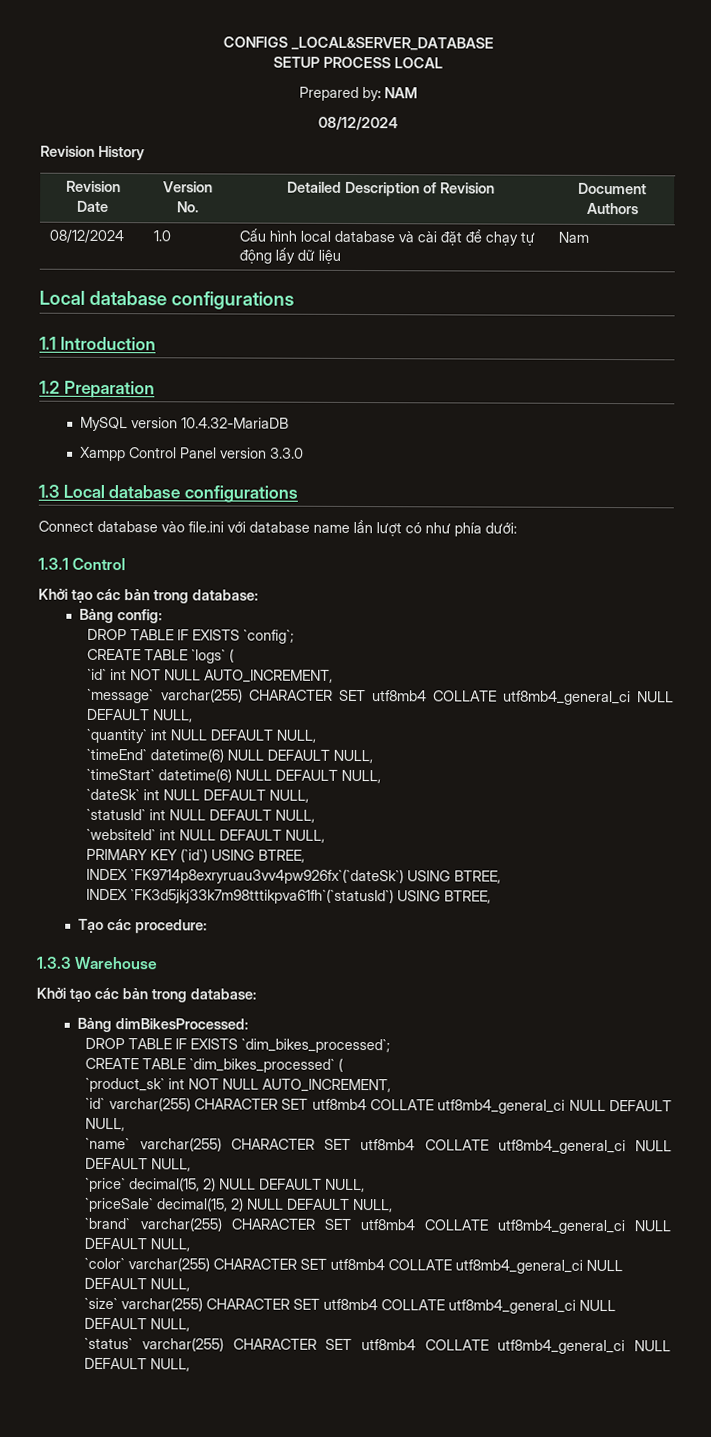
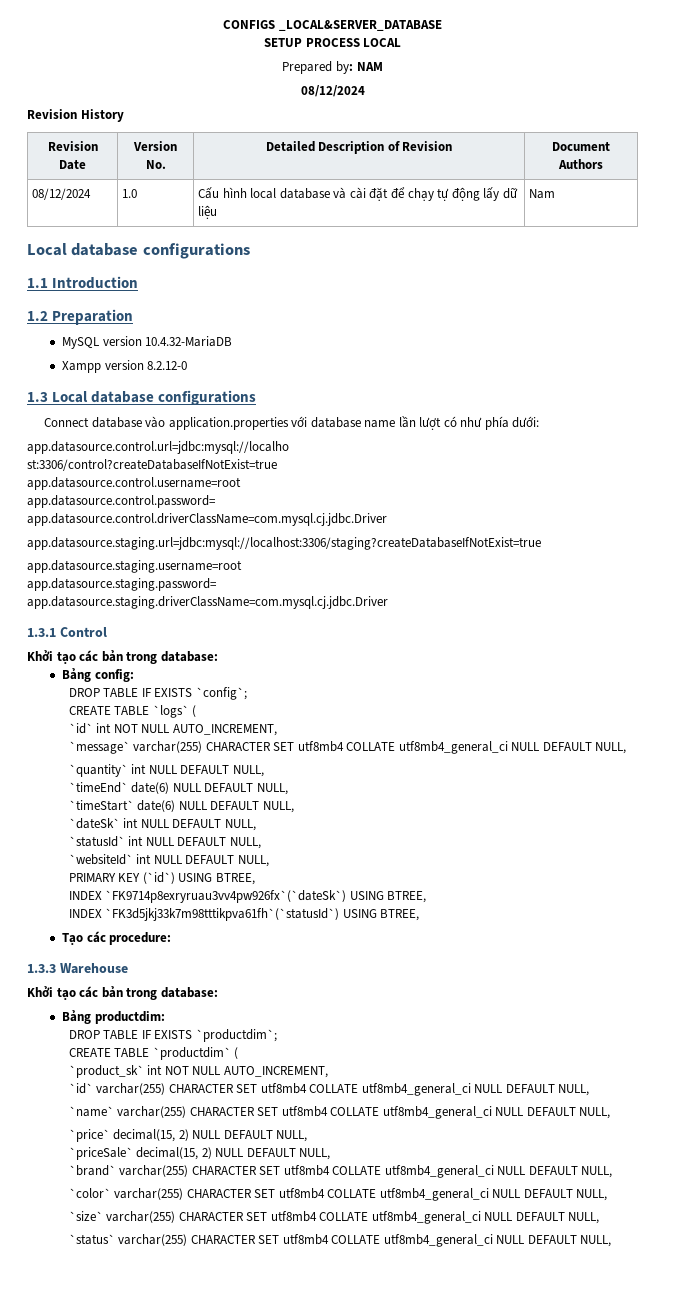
[128,447,304,459] Control Panel version 3.3.0 -> [104,360,188,370] version 8.2.12-0
[188,521,224,533] file.ini -> [168,417,289,430] application.properties
(517, 528) none -> [27,441,289,454] [27,459,277,471] [27,477,241,490] [27,495,216,508] [27,513,387,526] [27,537,541,550] [27,560,242,573] [27,578,217,591] [27,596,388,609] // app.datasource.control.url=jdbc:mysql://localho // st:3306/control?createDatabaseIfNotExist=true // app.datasource.control.username=root // app.datasource.control.password= // app.datasource.control.driverClassName=com.mysql.cj.jdbc.Driver // app.datasource.staging.url=jdbc:mysql://localhost:3306/staging?createDatabaseIfNotExist=true // app.datasource.staging.username=root // app.datasource.staging.password= // app.datasource.staging.driverClassName=com.mysql.cj.jdbc.Driver
[150,748,225,763] datetime(6) -> [131,782,170,794] date(6)
[158,768,233,783] datetime(6) -> [137,800,176,812] date(6)
[114,1018,248,1030] [85,1037,391,1054] [85,1057,336,1073] dimBikesProcessed: // DROP TABLE IF EXISTS `dim_bikes_processed`; // CREATE TABLE `dim_bikes_processed` -> [94,1011,165,1024] [68,1029,277,1042] [68,1047,231,1060] productdim: // DROP TABLE IF EXISTS `productdim`; // CREATE TABLE `productdim`

